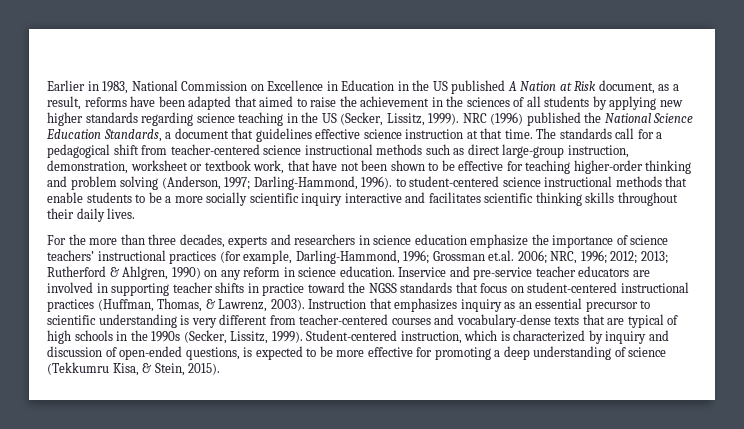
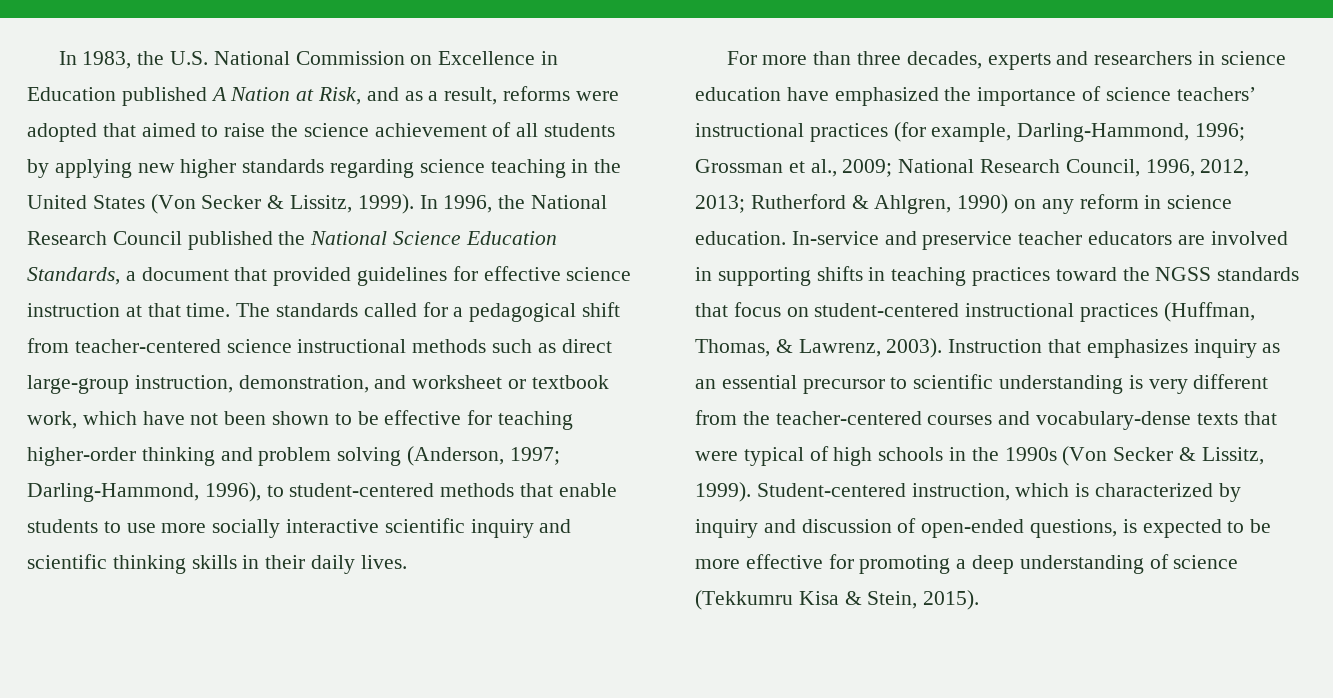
[47,80,129,94] Earlier in 1983, -> [58,51,208,69] In 1983, the U.S.
[397,80,448,91] in the US -> (116, 94) none
[574,80,655,94] Risk document, -> [318,87,399,105] Risk, and
[130,96,232,110] have been adapted -> [575,91,619,101] [27,123,97,142] were adopted
[360,96,510,107] achievement in the sciences -> [303,123,487,137] science achievement
[321,112,524,126] US (Secker, Lissitz, 1999). NRC (1996) -> [27,194,608,214] [27,231,182,245] United States (Von Secker & Lissitz, 1999). In 1996, the National Research Council
[255,128,312,142] guidelines -> [273,266,478,286] provided guidelines for
[615,128,635,139] call -> [363,303,417,317] called
(128, 167) none -> [374,375,407,389] and
[287,160,310,171] that -> [82,411,137,425] which
[361,176,393,189] 1996). -> [204,482,261,502] 1996),
[502,176,613,187] science instructional -> (435, 490) none
[148,192,172,203] be a -> [126,523,156,533] use
(248, 199) none -> [286,519,380,533] interactive
[344,192,481,203] interactive and facilitates -> [539,519,572,533] and
[617,192,678,206] throughout -> [242,555,260,569] in
[68,234,86,245] the -> (757, 58) none
[470,234,529,248] emphasize -> [786,87,939,106] have emphasized
[488,250,638,264] et.al. 2006; NRC, 1996; 2012; -> [788,159,1250,177] et al., 2009; National Research Council, 1996, 2012,
[398,266,533,280] Inservice and pre-service -> [791,231,1013,250] In-service and preservice
[172,282,213,293] teacher -> (811, 276) none
[262,283,305,296] practice -> [891,267,1051,286] teaching practices
(296, 320) none -> [742,411,770,425] the
[607,318,625,325] are -> [695,451,738,461] were
[183,330,227,344] (Secker, -> [1062,446,1197,466] (Von Secker &
[112,363,139,376] Kisa, -> [798,591,839,605] Kisa

